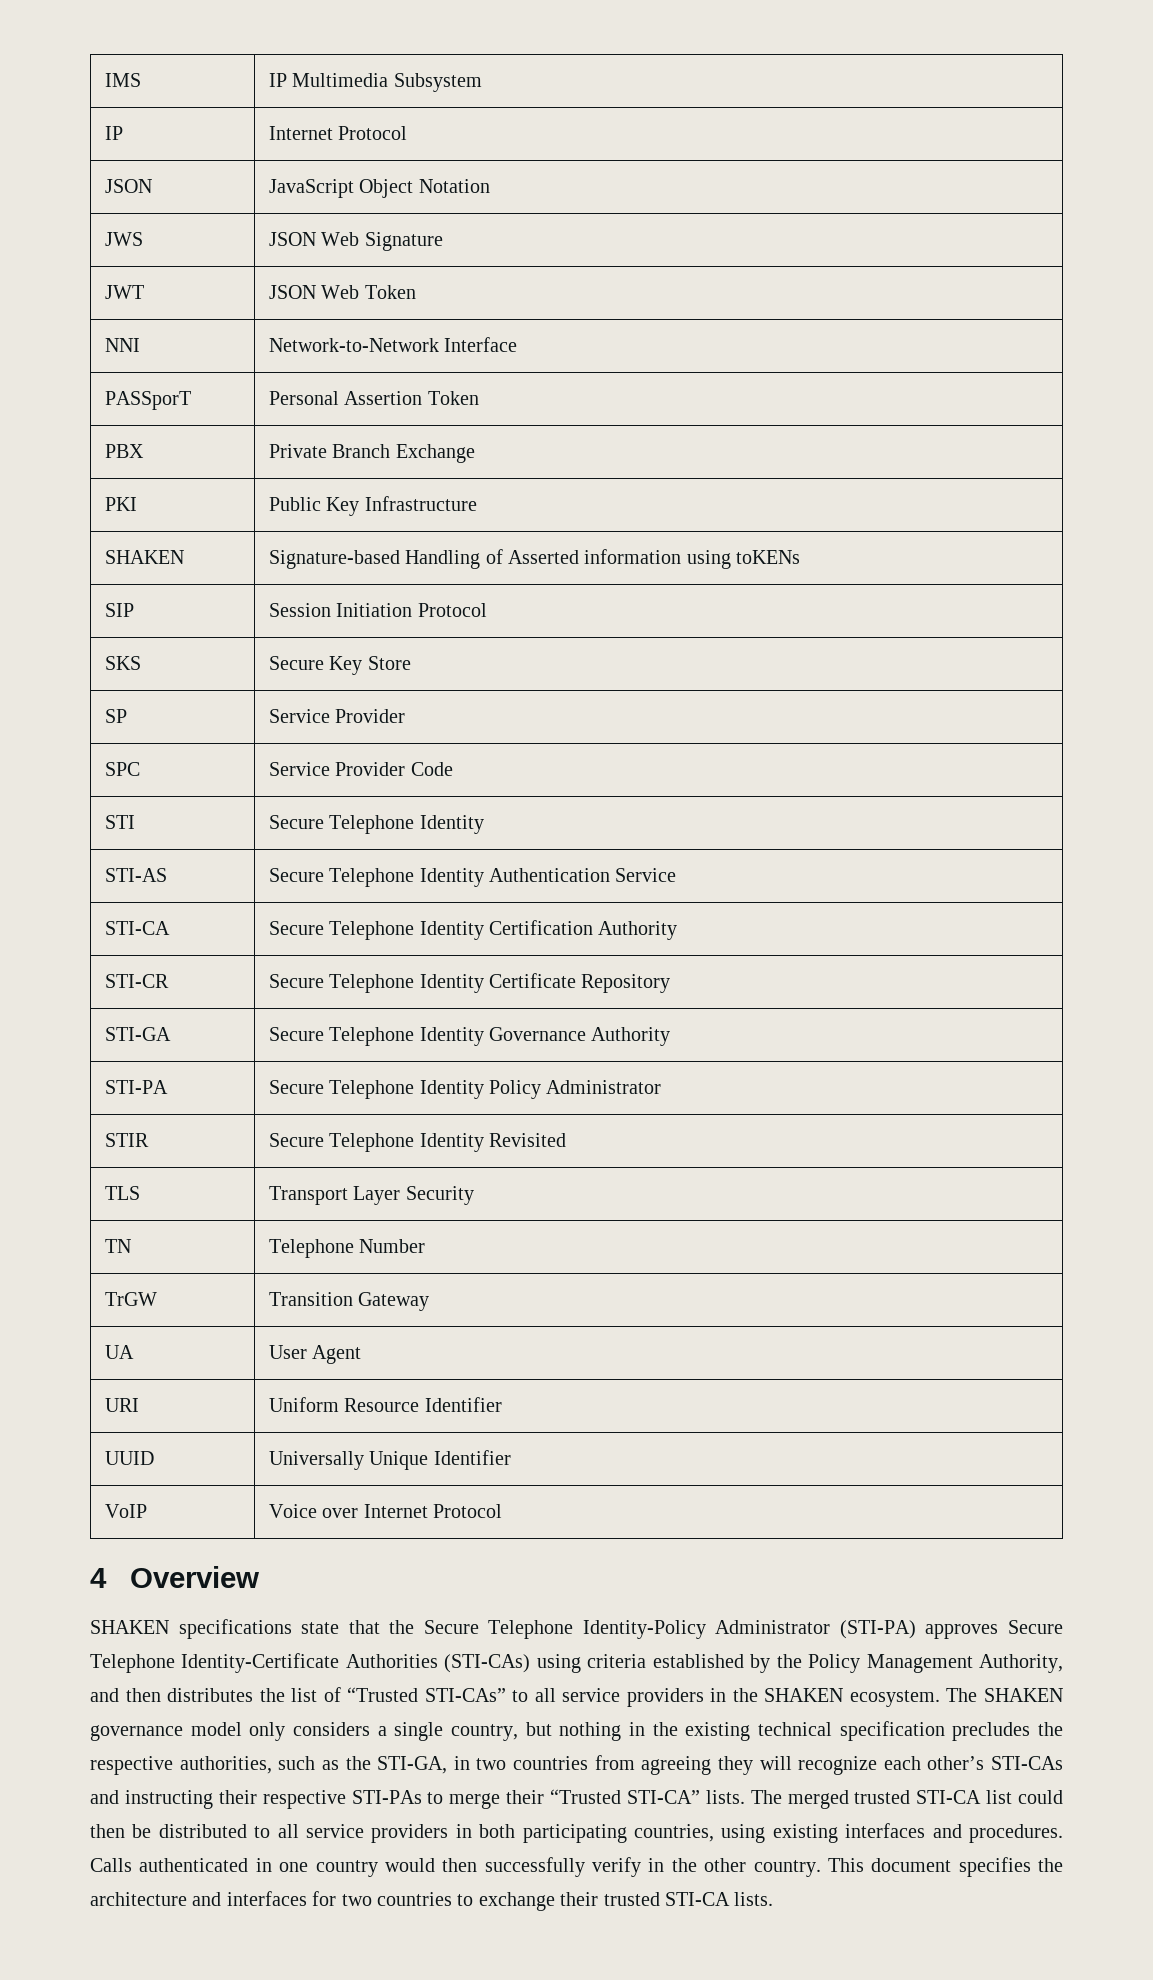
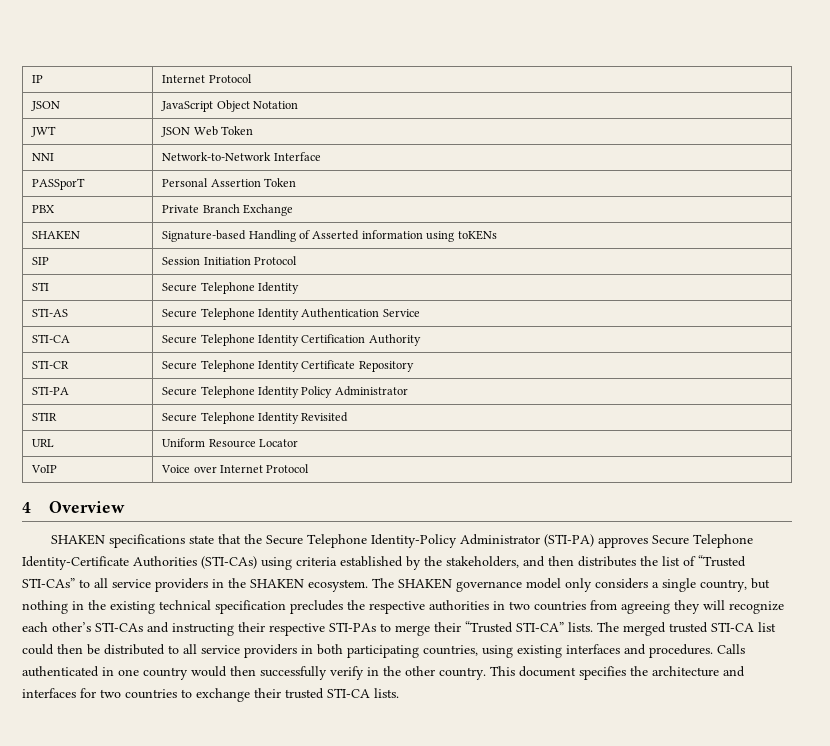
[104,73,141,87] [268,73,482,92] IMS | IP Multimedia Subsystem // -> (32, 79) none
[104,232,143,246] [268,232,443,251] // JWS | JSON Web Signature -> (299, 105) none
[104,497,137,511] [268,496,477,516] // PKI | Public Key Infrastructure -> (294, 210) none
[104,656,141,670] [268,656,411,675] [104,709,127,723] [268,709,406,723] [104,762,140,776] [268,762,453,776] // SKS | Secure Key Store // SP | Service Provider // SPC | Service Provider Code -> (298, 260) none
[104,1027,171,1041] [268,1027,671,1046] // STI-GA | Secure Telephone Identity Governance Authority -> (414, 366) none
[104,1186,140,1200] [268,1186,474,1205] [104,1239,131,1253] [268,1239,426,1258] [104,1292,157,1306] [268,1292,430,1311] [104,1345,134,1359] [268,1345,362,1364] [104,1398,139,1412] [268,1397,502,1412] [104,1451,154,1465] [268,1450,511,1470] TLS | Transport Layer Security // TN | Telephone Number // TrGW | Transition Gateway // UA | User Agent // URI | Uniform Resource Identifier // UUID | Universally Unique Identifier -> [32,439,55,447] [162,438,299,448] URL | Uniform Resource Locator
[808,1654,1064,1673] Policy Management Authority, -> [446,556,519,568] stakeholders,
[179,1756,448,1774] authorities, such as the STI-GA, -> [429,600,489,611] authorities

